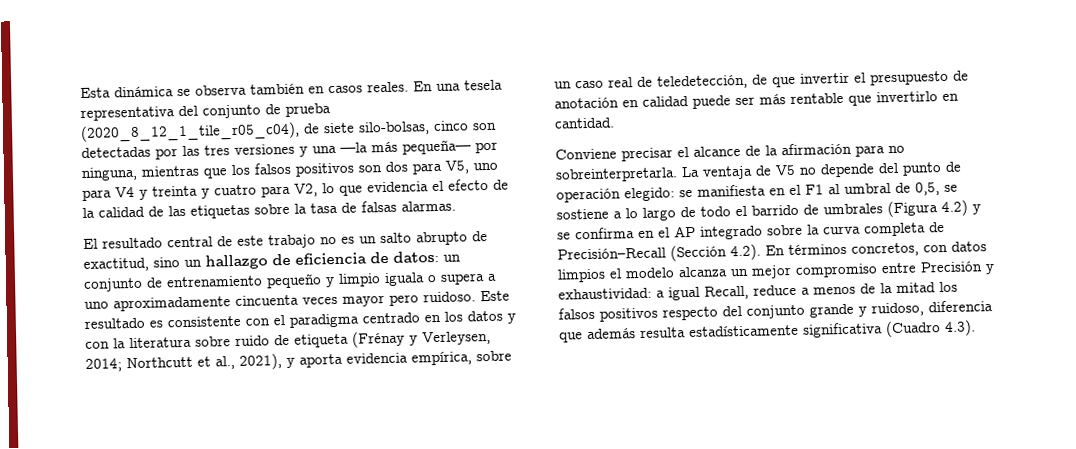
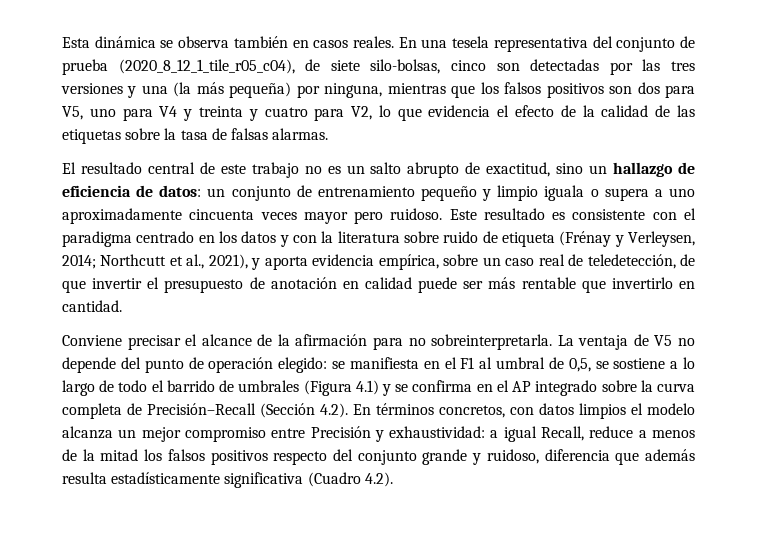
[340,139,471,155] —la más pequeña— -> [173,82,292,98] (la más pequeña)
[941,199,968,217] 4.2) -> [355,380,379,395] 4.1)
[944,319,976,336] 4.3). -> [364,472,393,487] 4.2).

